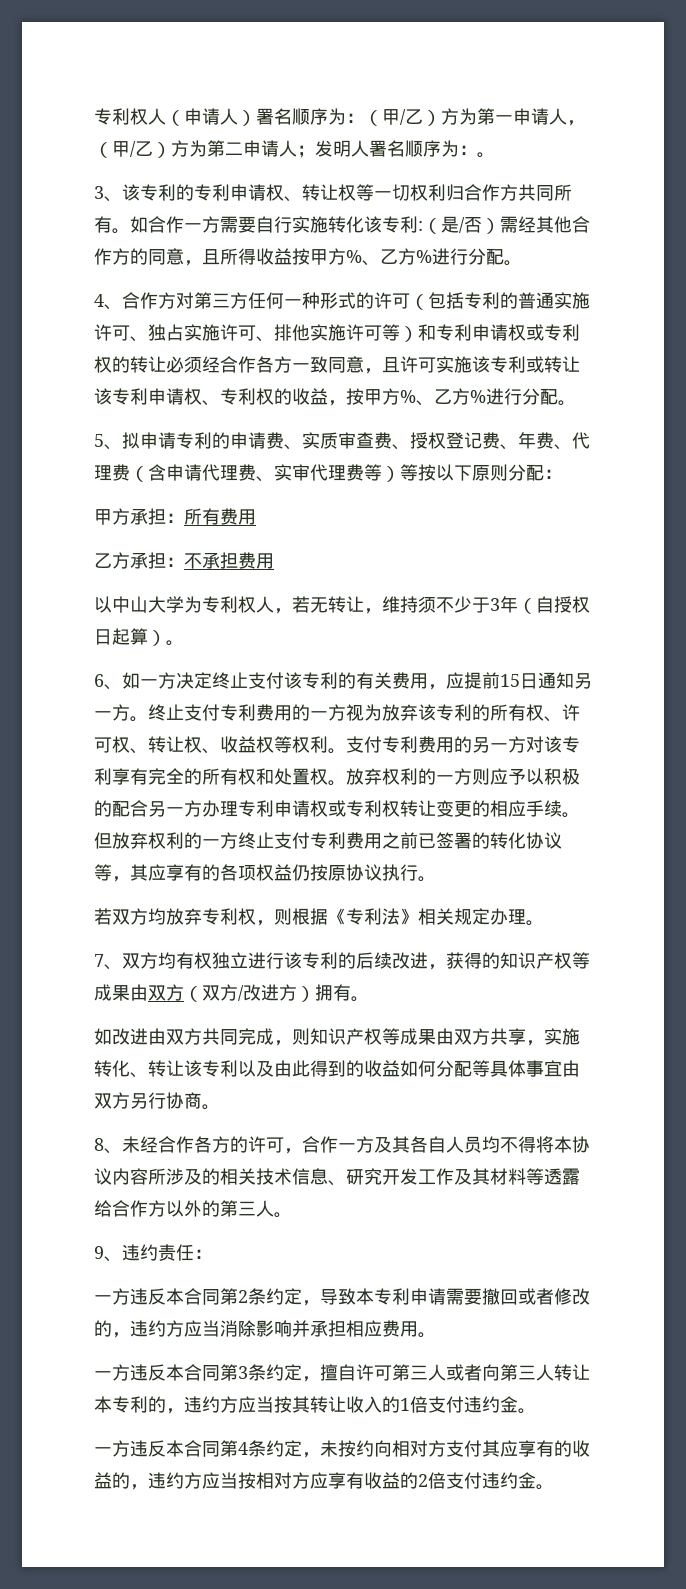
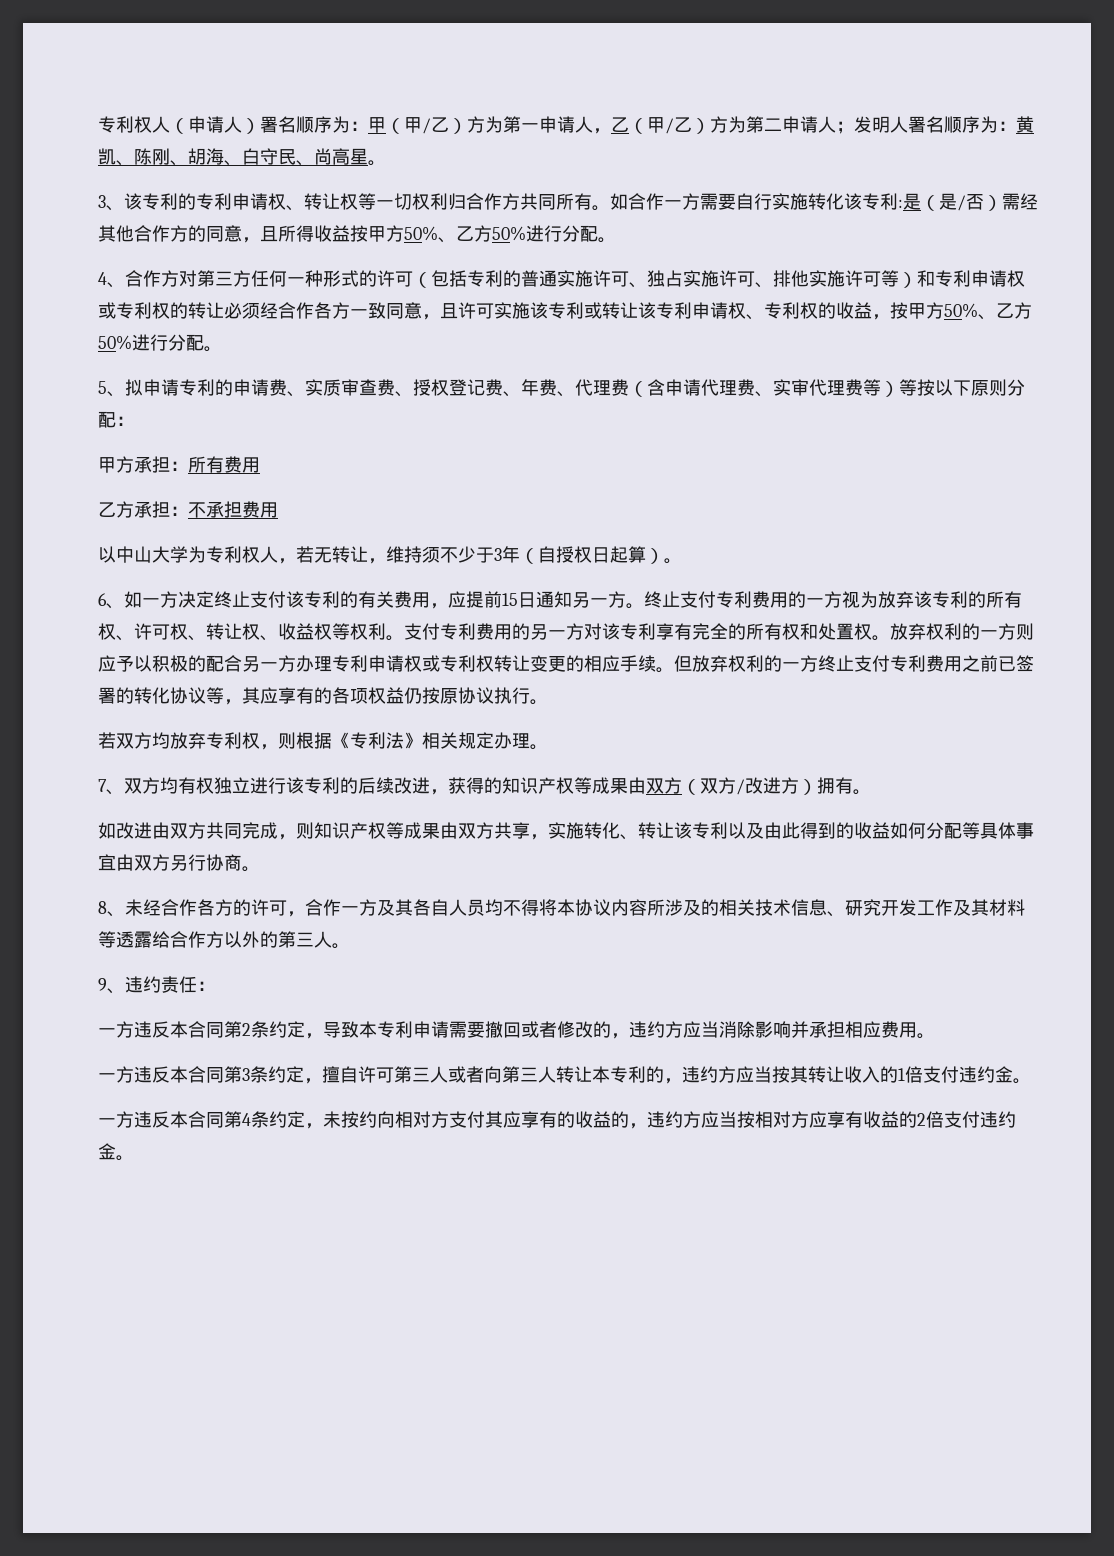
(364, 118) none -> [368,117,386,133] 甲
(585, 123) none -> [611,117,629,132] 乙
(477, 150) none -> [1016,116,1034,133] [98,148,368,166] 黄凯、陈刚、胡海、白守民、尚高星
(423, 226) none -> [903,193,921,210] 是
[346,248,432,266] %、乙方% -> [404,225,526,243] 50%、乙方50%
[400,388,486,406] %、乙方% -> [944,302,1032,320] [98,335,132,350] 50%、乙方50%

